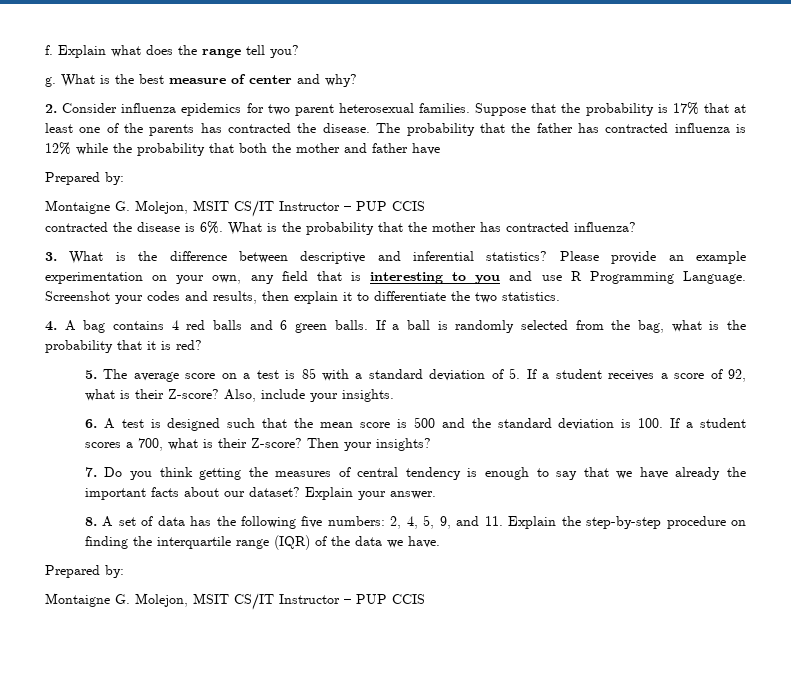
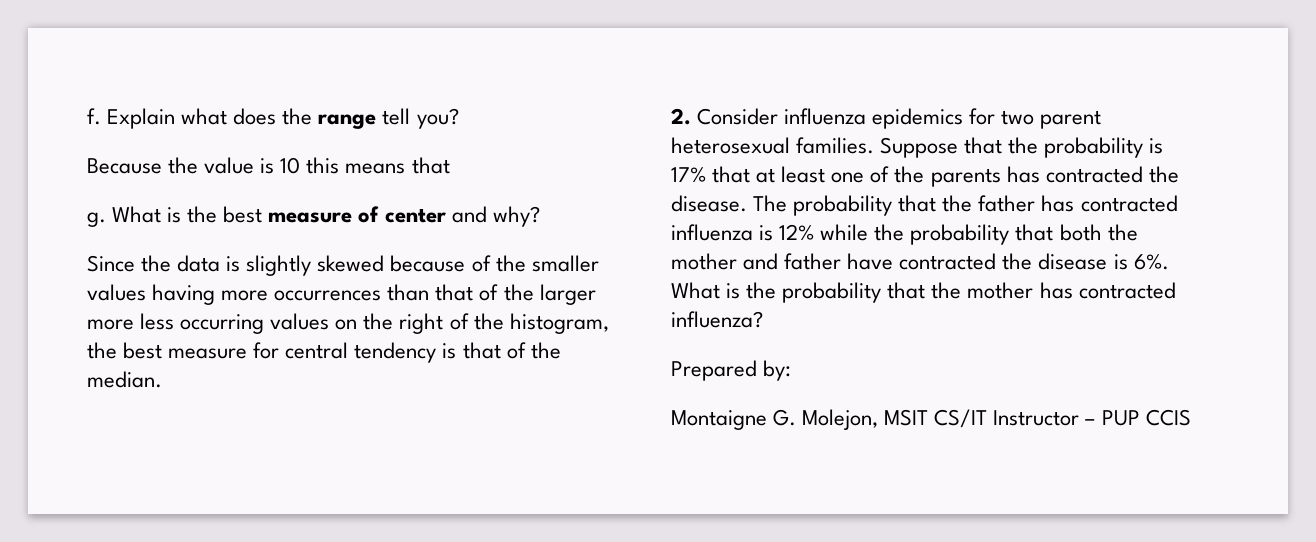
(299, 51) none -> [87,157,450,174] // Because the value is 10 this means that
(357, 80) none -> [87,255,599,276] [87,284,596,305] [87,313,609,334] [87,342,561,363] [87,371,162,388] // Since the data is slightly skewed because of the smaller values having more occurrences than that of the larger more less occurring values on the right of the histogram, the best measure for central tendency is that of the median.
[45,172,124,185] [45,200,425,217] // Prepared by: // Montaigne G. Molejon, MSIT CS/IT Instructor – PUP CCIS // -> (894, 261) none
[45,251,746,264] [45,271,746,284] [45,291,560,304] [45,320,746,333] [45,340,202,353] [84,368,747,382] [84,389,394,402] [84,417,746,431] [84,438,431,451] [84,467,747,480] [84,487,436,500] [84,515,746,529] [84,535,440,550] // 3. What is the difference between descriptive and inferential statistics? Please provide an example experimentation on your own, any field that is interesting to you and use R Programming Language. Screenshot your codes and results, then explain it to differentiate the two statistics. // 4. A bag contains 4 red balls and 6 green balls. If a ball is randomly selected from the bag, what is the probability that it is red? // 5. The average score on a test is 85 with a standard deviation of 5. If a student receives a score of 92, what is their Z-score? Also, include your insights. // 6. A test is designed such that the mean score is 500 and the standard deviation is 100. If a student scores a 700, what is their Z-score? Then your insights? // 7. Do you think getting the measures of central tendency is enough to say that we have already the important facts about our dataset? Explain your answer. // 8. A set of data has the following five numbers: 2, 4, 5, 9, and 11. Explain the step-by-step procedure on finding the interquartile range (IQR) of the data we have. -> (763, 319) none

